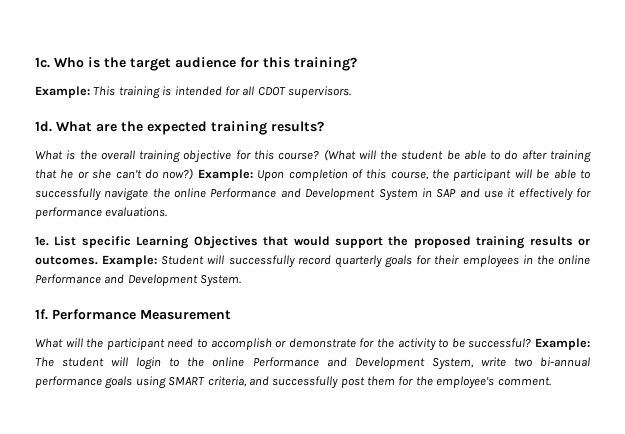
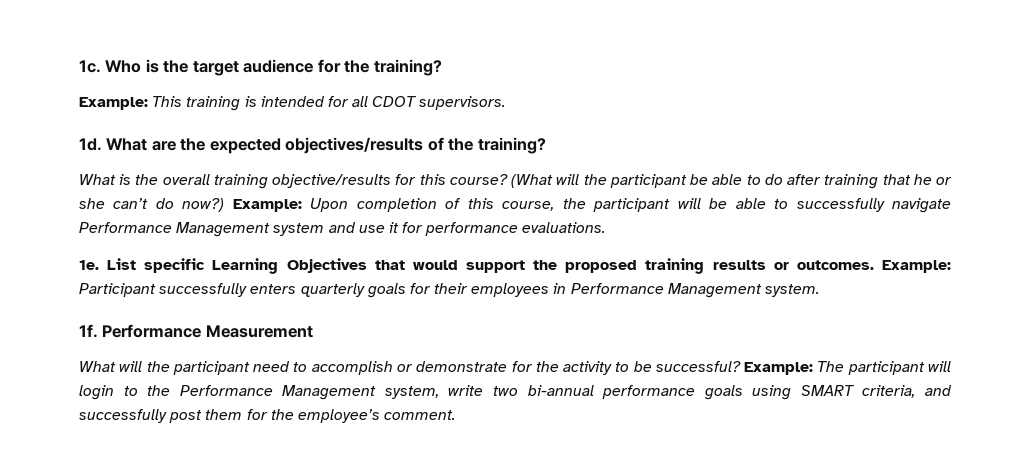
[263,57,290,68] this -> [344,60,370,73] the
[211,121,324,135] training results? -> [285,137,546,154] objectives/results of the training?
[183,150,232,163] objective -> [272,174,392,188] objective/results
[401,150,444,160] student -> [609,174,687,188] participant
[152,188,457,201] the online Performance and Development System in SAP -> [79,222,325,237] Performance Management system
[518,188,573,201] effectively -> (399, 227) none
[161,255,331,268] Student will successfully record -> [79,283,297,297] Participant successfully enters
[536,255,590,265] [35,274,242,287] the online Performance and Development System. -> [570,283,820,298] Performance Management system.
[62,357,105,367] student -> [847,361,925,375] participant
[212,357,474,370] online Performance and Development System, -> [179,385,439,400] Performance Management system,

